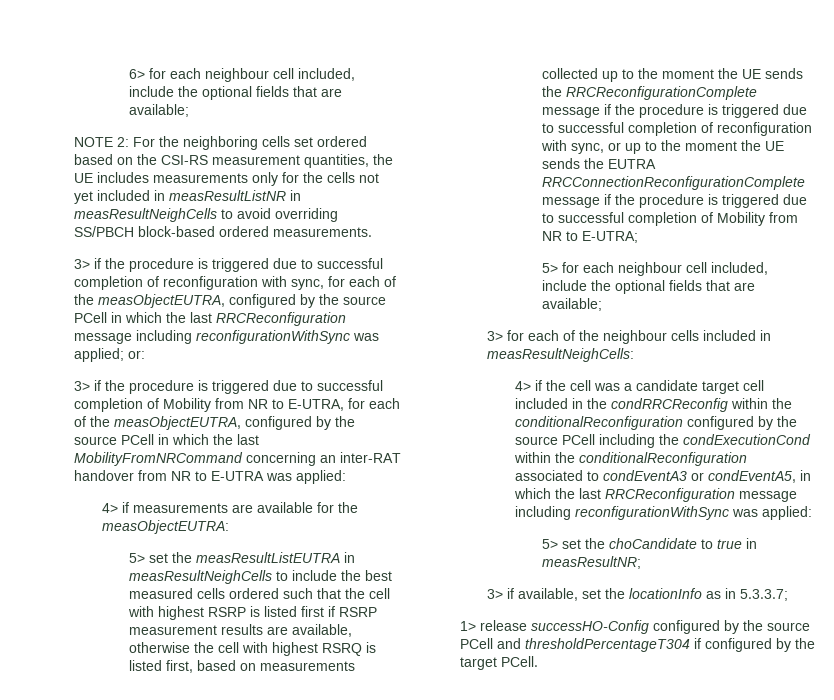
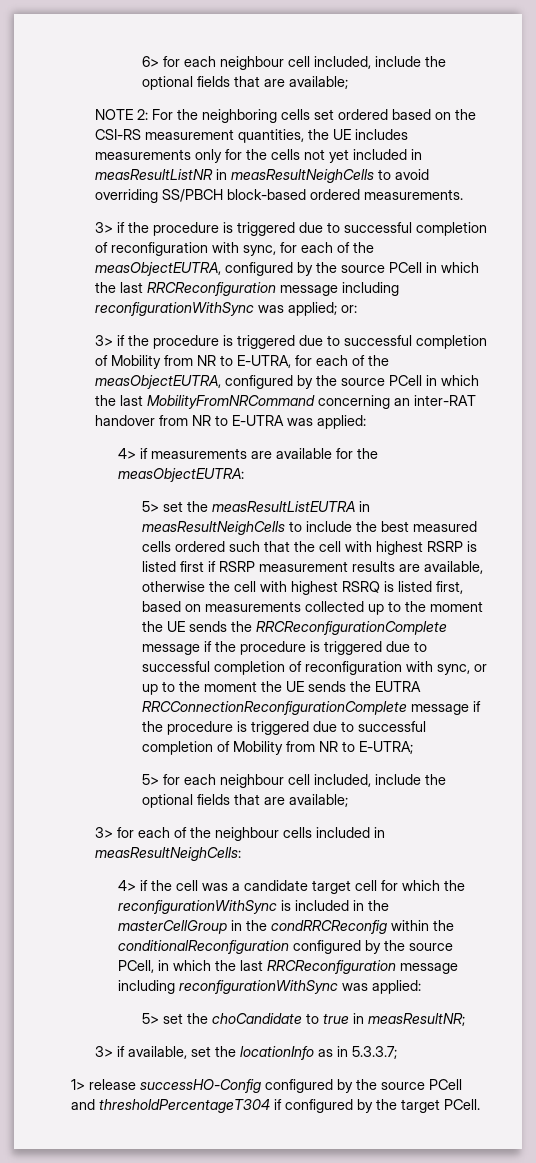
[514,398,568,409] included -> [381,880,466,891] [118,900,390,914] [118,920,228,934] for which the reconfigurationWithSync is included in the masterCellGroup
[561,434,811,448] [513,452,747,466] [514,470,796,483] PCell including the condExecutionCond within the conditionalReconfiguration associated to condEventA3 or condEventA5, -> [118,960,155,973] PCell,

